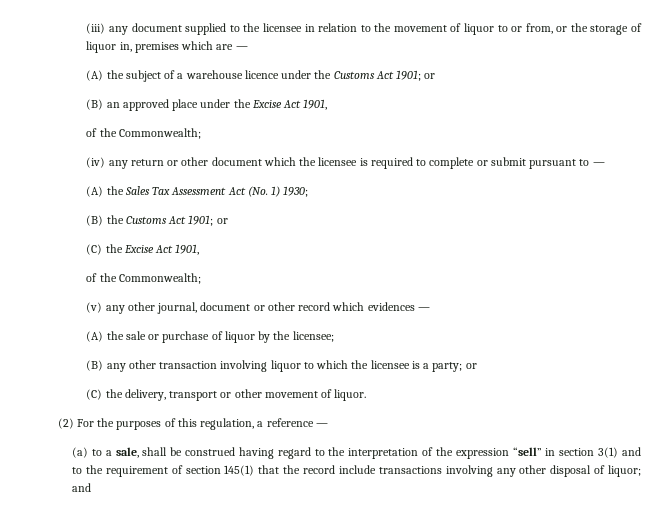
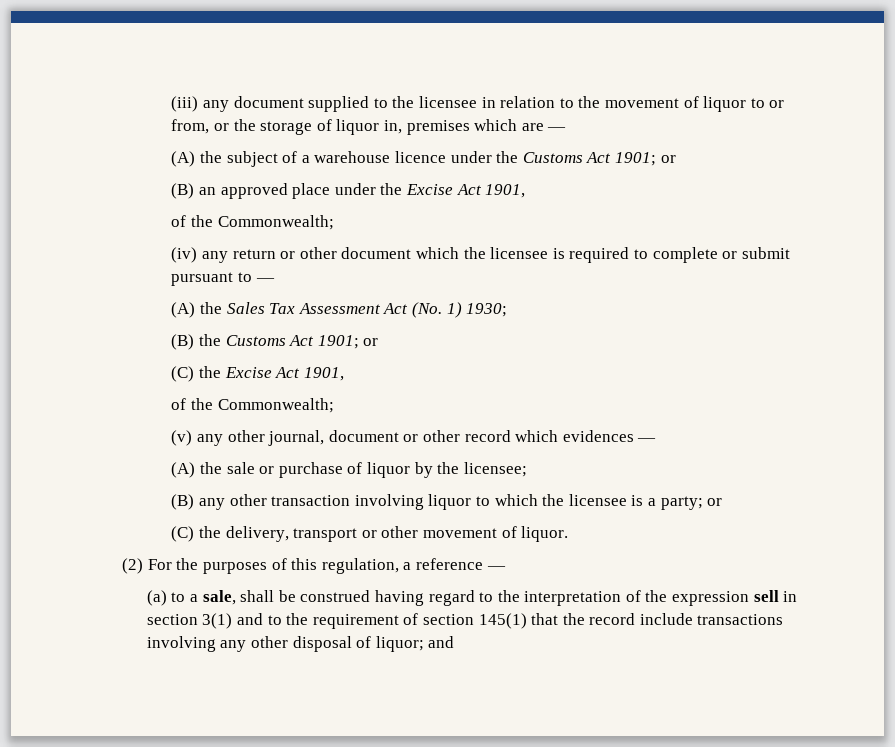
[512,447,542,456] “sell” -> [753,590,779,602] sell

